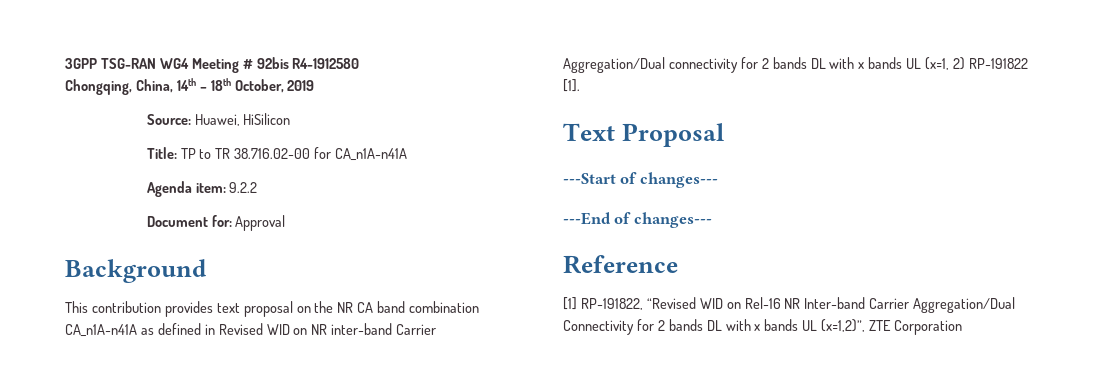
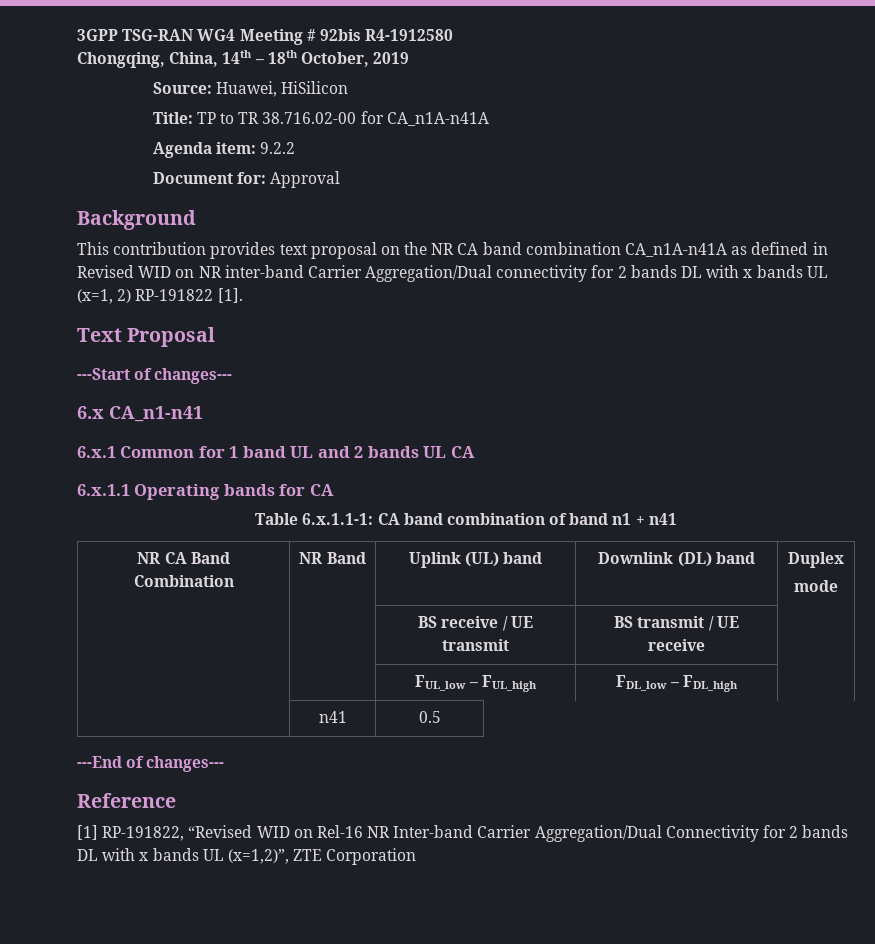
(718, 180) none -> [77,406,203,422] [77,446,475,458] [77,484,334,500] [255,513,677,525] [137,552,230,564] [133,575,234,587] [299,552,366,564] [408,552,543,568] [598,552,755,567] [788,552,844,568] [794,580,838,592] [418,616,533,631] [442,639,509,651] [614,616,739,631] [648,639,705,651] [415,675,537,692] [616,675,738,692] [318,711,347,723] [418,711,441,723] // 6.x CA_n1-n41 // 6.x.1 Common for 1 band UL and 2 bands UL CA // 6.x.1.1 Operating bands for CA // Table 6.x.1.1-1: CA band combination of band n1 + n41 // NR CA Band Combination | NR Band | Uplink (UL) band | Downlink (DL) band | Duplex // mode // | | BS receive / UE transmit | BS transmit / UE receive | // | | FUL_low – FUL_high | FDL_low – FDL_high | // | n41 | 0.5

